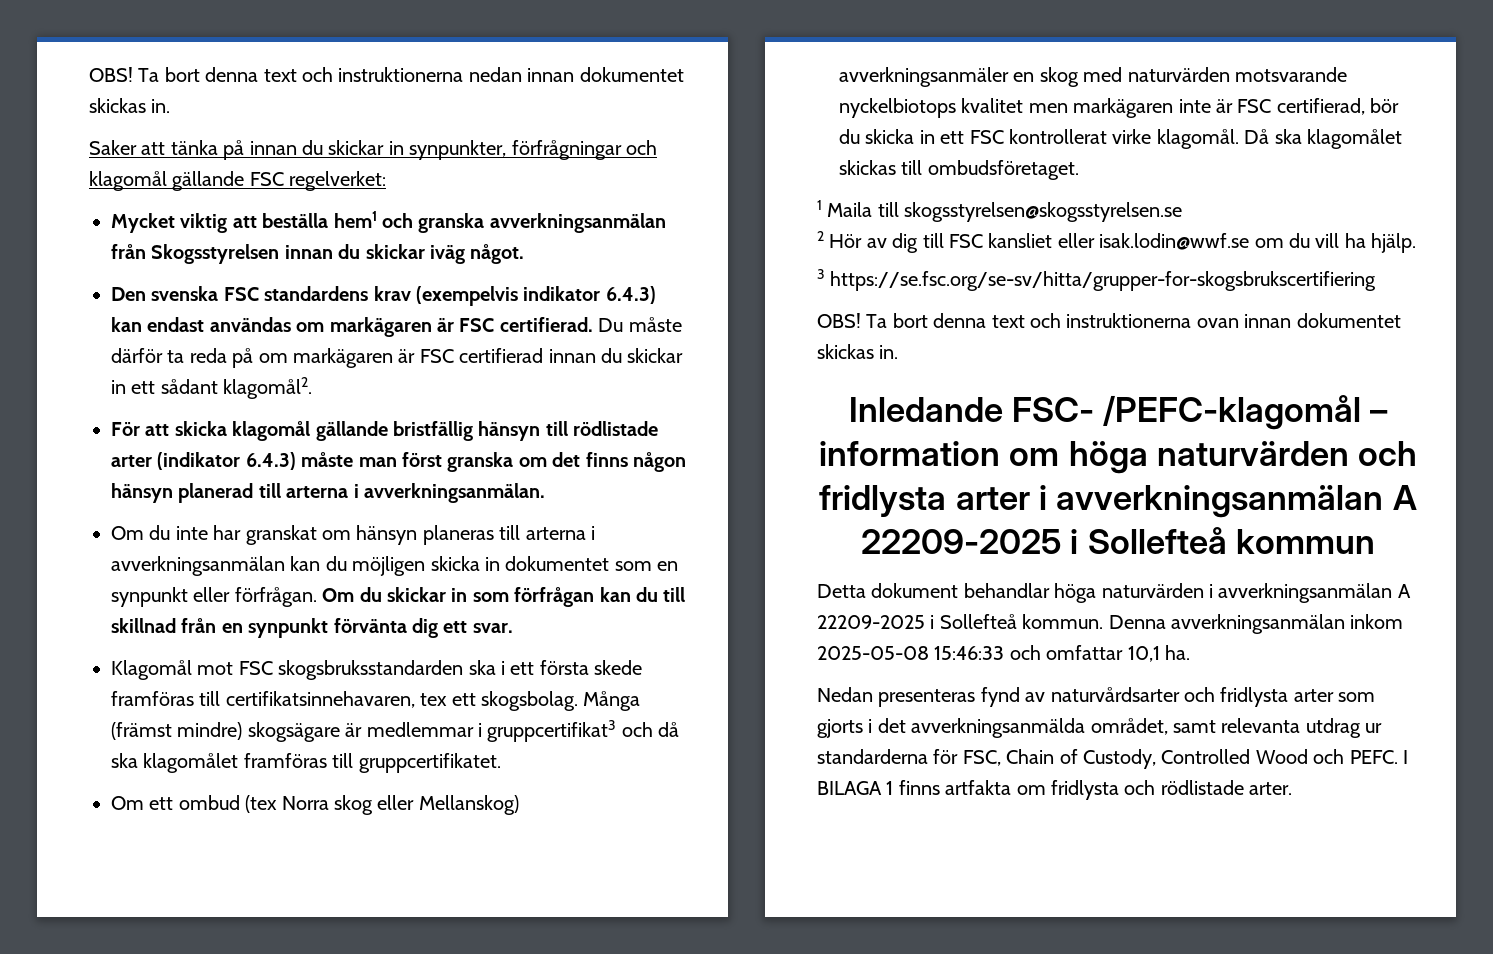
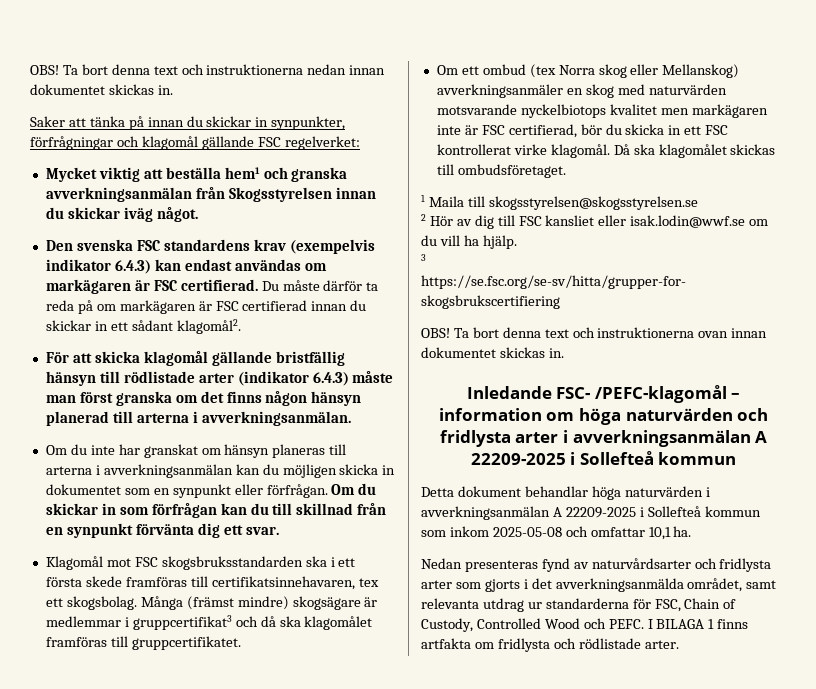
[1022,614,1345,634] kommun. Denna avverkningsanmälan -> [704,506,761,517] [421,530,446,537] kommun som
[934,646,1005,660] 15:46:33 -> (562, 532) none

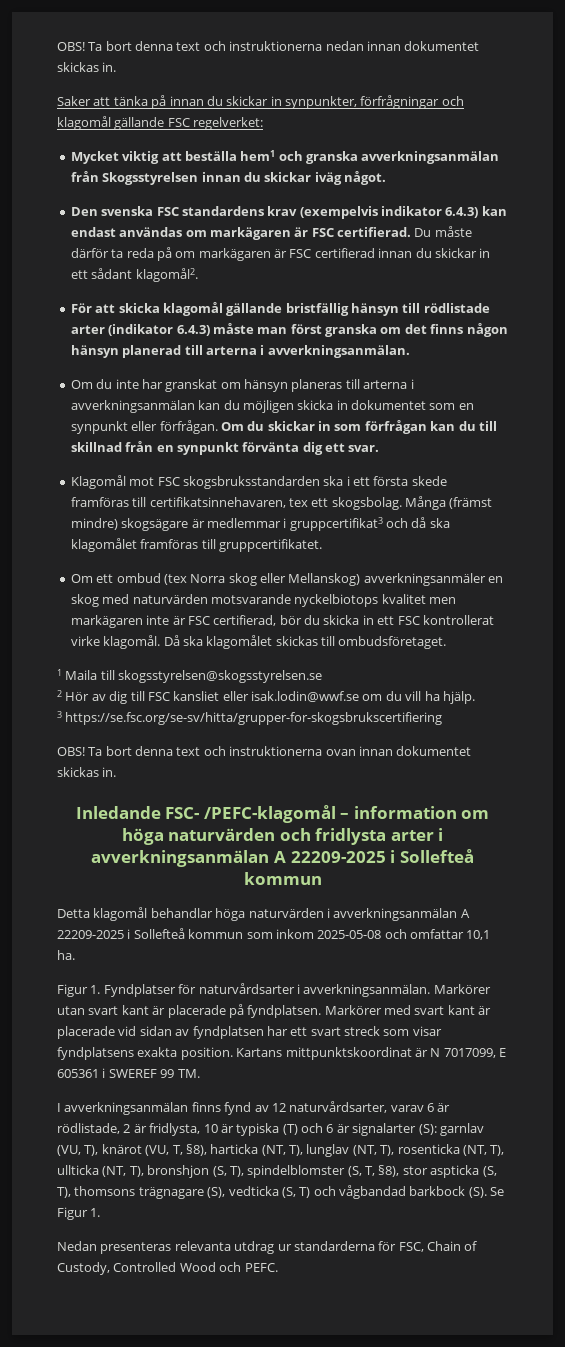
[457,486,521,497] dokument -> [93,907,148,921] klagomål
[421,558,772,572] [421,578,777,592] Nedan presenteras fynd av naturvårdsarter och fridlysta arter som gjorts i det avverkningsanmälda området, samt -> [57,983,491,997] [57,1004,492,1018] [57,1026,442,1039] [57,1047,506,1060] [57,1068,200,1078] [57,1101,451,1115] [57,1123,484,1136] [57,1144,505,1157] [57,1165,497,1178] [57,1185,505,1199] [57,1207,101,1220] [57,1241,172,1254] Figur 1. Fyndplatser för naturvårdsarter i avverkningsanmälan. Markörer utan svart kant är placerade på fyndplatsen. Markörer med svart kant är placerade vid sidan av fyndplatsen har ett svart streck som visar fyndplatsens exakta position. Kartans mittpunktskoordinat är N 7017099, E 605361 i SWEREF 99 TM. // I avverkningsanmälan finns fynd av 12 naturvårdsarter, varav 6 är rödlistade, 2 är fridlysta, 10 är typiska (T) och 6 är signalarter (S): garnlav (VU, T), knärot (VU, T, §8), harticka (NT, T), lunglav (NT, T), rosenticka (NT, T), ullticka (NT, T), bronshjon (S, T), spindelblomster (S, T, §8), stor aspticka (S, T), thomsons trägnagare (S), vedticka (S, T) och vågbandad barkbock (S). Se Figur 1. // Nedan presenteras
[647,619,749,629] [421,638,679,652] I BILAGA 1 finns artfakta om fridlysta och rödlistade arter. -> (278, 1267) none

